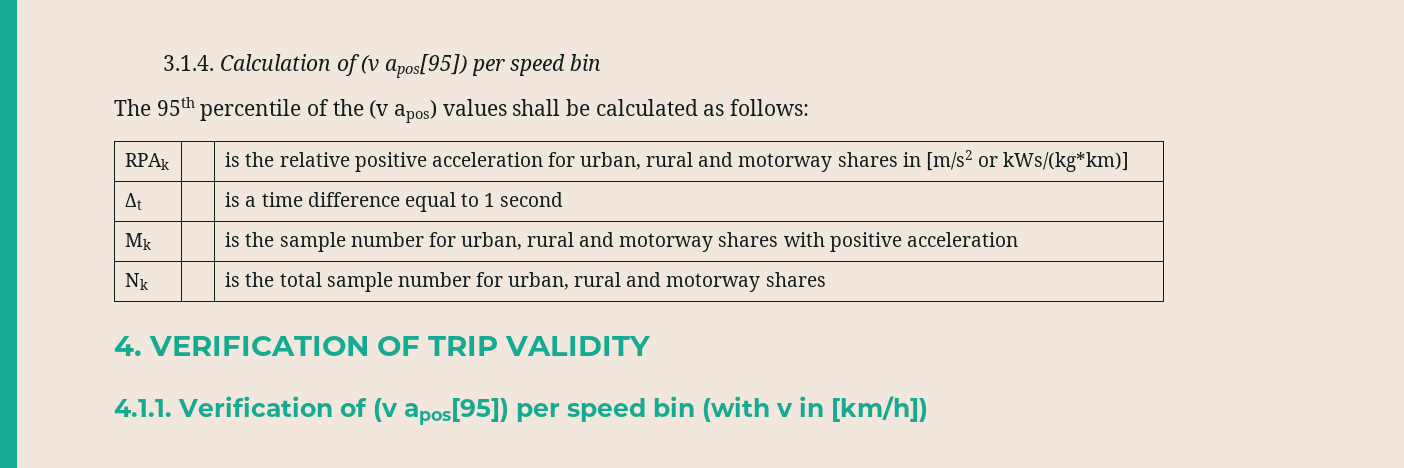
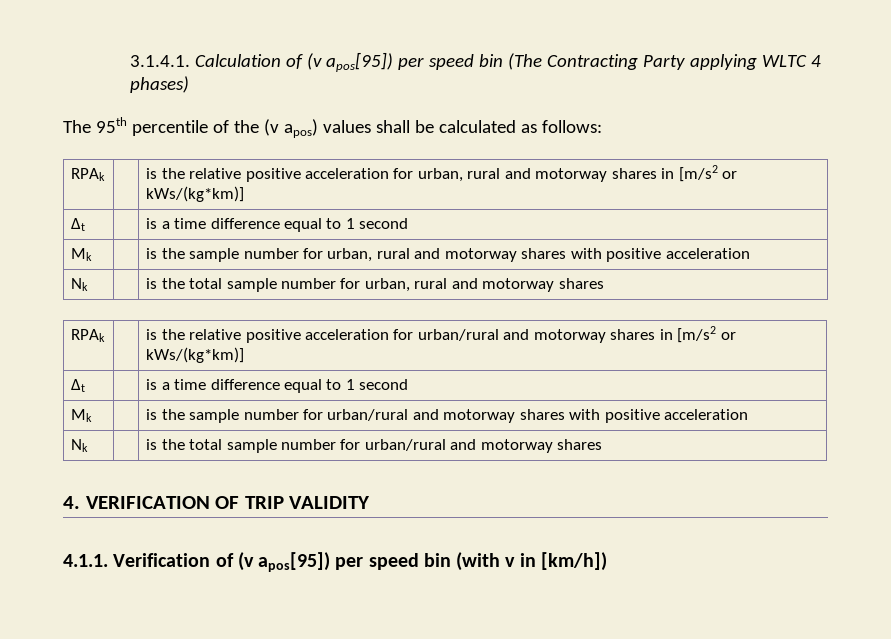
[163,55,215,71] 3.1.4. -> [130,55,191,67] 3.1.4.1.
(602, 62) none -> [508,53,822,70] [130,76,190,93] (The Contracting Party applying WLTC 4 phases)
(826, 279) none -> [71,329,106,342] [146,326,736,343] [146,347,245,363] [71,379,86,392] [146,379,409,393] [71,409,93,422] [146,409,749,423] [71,439,89,452] [146,439,603,453] // RPAk | | is the relative positive acceleration for urban/rural and motorway shares in [m/s2 or kWs/(kg*km)] // Δt | | is a time difference equal to 1 second // Mk | | is the sample number for urban/rural and motorway shares with positive acceleration // Nk | | is the total sample number for urban/rural and motorway shares

